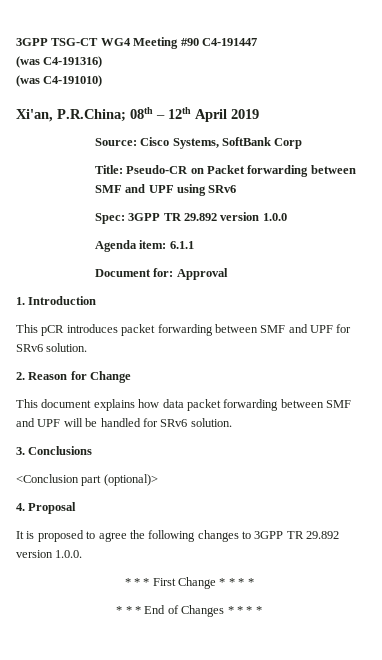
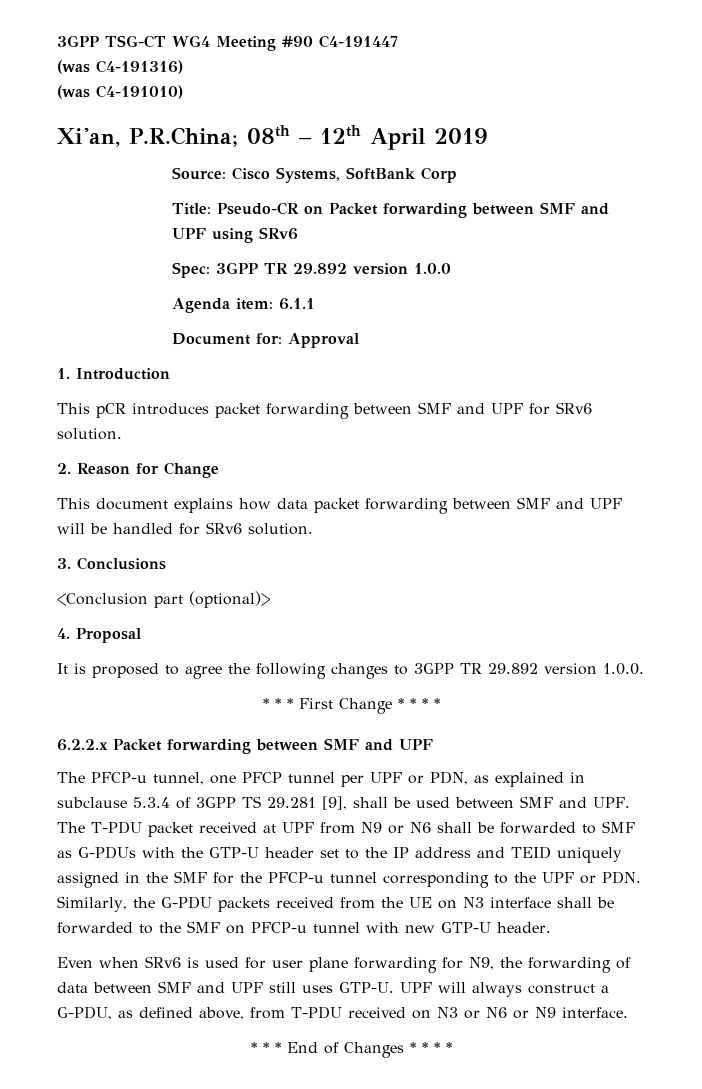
(254, 582) none -> [57,738,433,754] [57,771,585,787] [57,796,630,810] [57,821,635,837] [57,846,622,863] [57,871,641,888] [57,896,614,912] [57,921,551,934] [57,956,631,973] [57,981,609,997] [57,1006,628,1020] // 6.2.2.x Packet forwarding between SMF and UPF // The PFCP-u tunnel, one PFCP tunnel per UPF or PDN, as explained in subclause 5.3.4 of 3GPP TS 29.281 [9], shall be used between SMF and UPF. The T-PDU packet received at UPF from N9 or N6 shall be forwarded to SMF as G-PDUs with the GTP-U header set to the IP address and TEID uniquely assigned in the SMF for the PFCP-u tunnel corresponding to the UPF or PDN. Similarly, the G-PDU packets received from the UE on N3 interface shall be forwarded to the SMF on PFCP-u tunnel with new GTP-U header. // Even when SRv6 is used for user plane forwarding for N9, the forwarding of data between SMF and UPF still uses GTP-U. UPF will always construct a G-PDU, as defined above, from T-PDU received on N3 or N6 or N9 interface.

